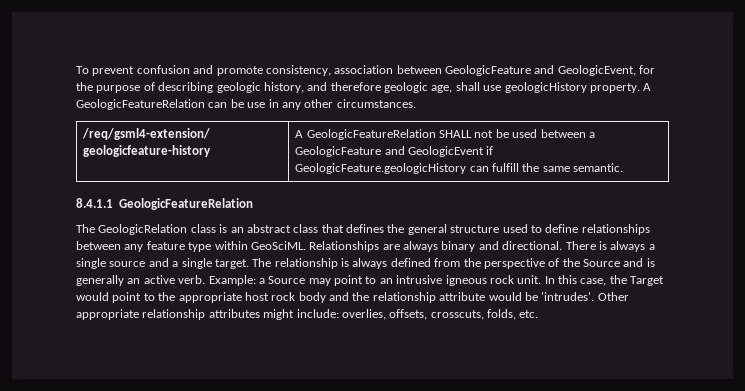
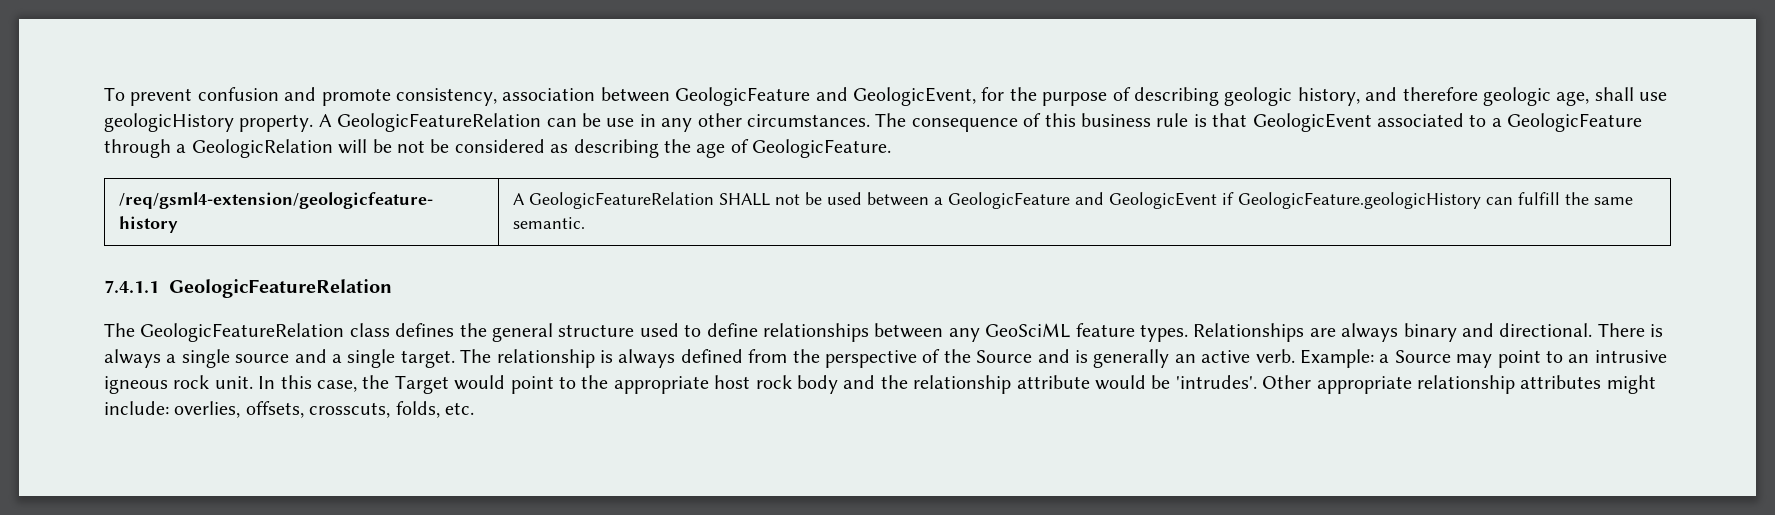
(416, 103) none -> [875,113,1643,132] [104,139,892,158] The consequence of this business rule is that GeologicEvent associated to a GeologicFeature through a GeologicRelation will be not be considered as describing the age of GeologicFeature.
[76,198,113,208] 8.4.1.1 -> [104,280,159,293] 7.4.1.1
[98,224,344,235] GeologicRelation class is an abstract class that -> [140,323,390,342] GeologicFeatureRelation class
[146,241,306,252] feature type within GeoSciML. -> [985,323,1188,342] GeoSciML feature types.

